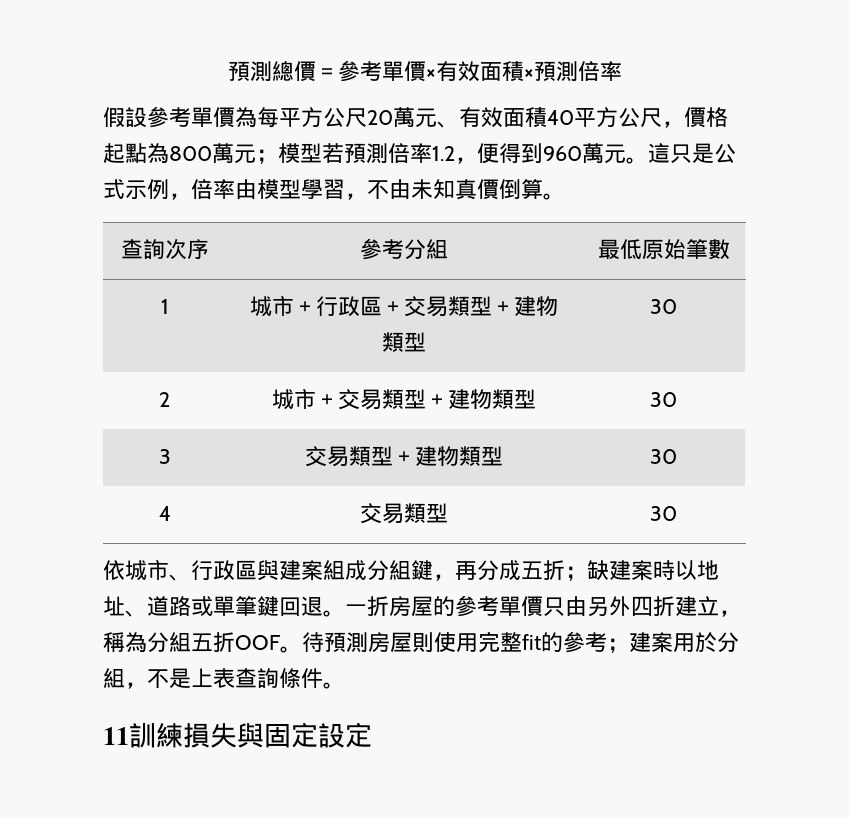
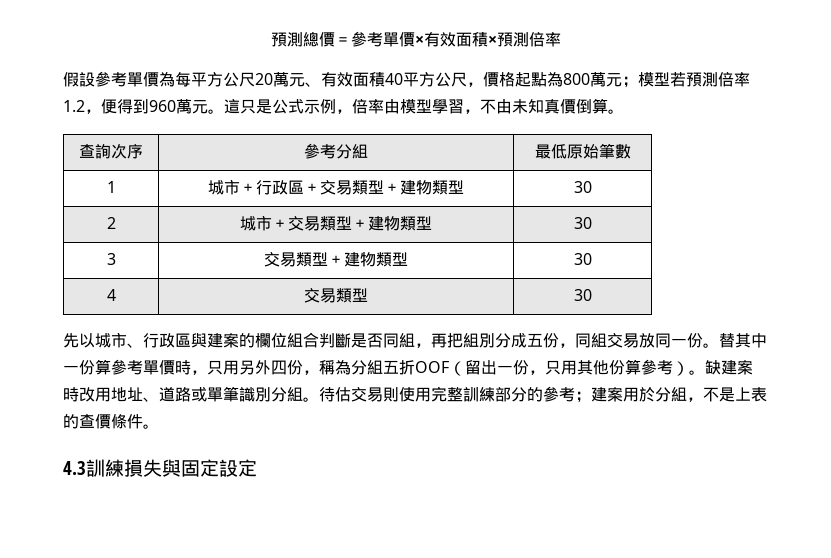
[103,560,125,580] 依 -> [63,333,95,348] 先以
[323,560,587,581] 組成分組鍵，再分成五折； -> [239,332,767,348] [63,359,705,376] 的欄位組合判斷是否同組，再把組別分成五份，同組交易放同一份。替其中一份算參考單價時，只用另外四份，稱為分組五折OOF（留出一份，只用其他份算參考）。
[675,560,697,580] 以 -> [79,387,111,402] 改用
[257,595,741,617] [103,632,412,653] 鍵回退。一折房屋的參考單價只由另外四折建立，稱為分組五折OOF。待預測房屋 -> [239,387,383,402] 識別分組。待估交易
[522,634,541,650] fit -> [463,387,527,402] 訓練部分
[235,668,279,688] 查詢 -> [63,414,111,429] 的查價
[103,727,129,745] 11 -> [63,461,86,475] 4.3

